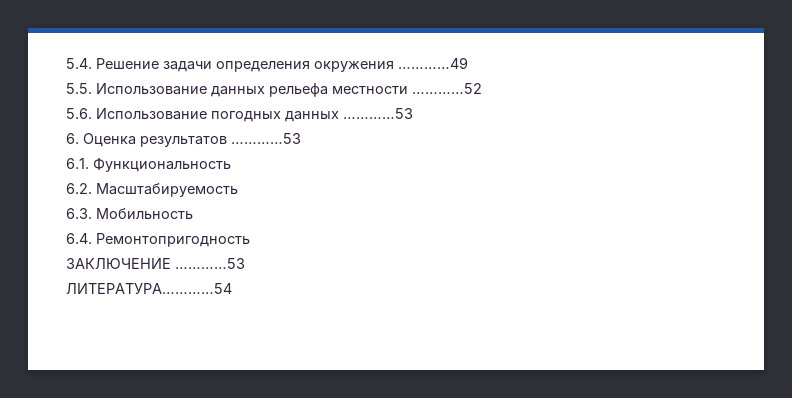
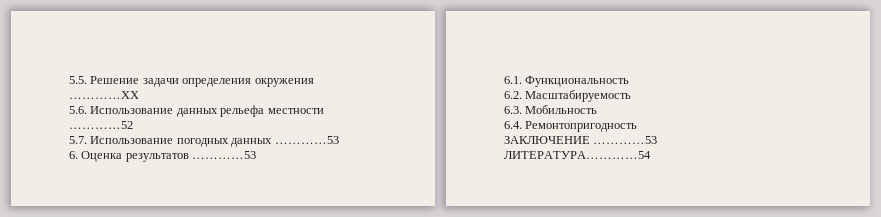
[66,58,92,69] 5.4. -> [69,76,87,84] 5.5.
[398,57,468,69] [66,83,92,94] …………49 // 5.5. -> [69,91,139,99] [69,106,87,114] …………ХХ // 5.6.
[66,108,92,119] 5.6. -> [69,136,87,144] 5.7.

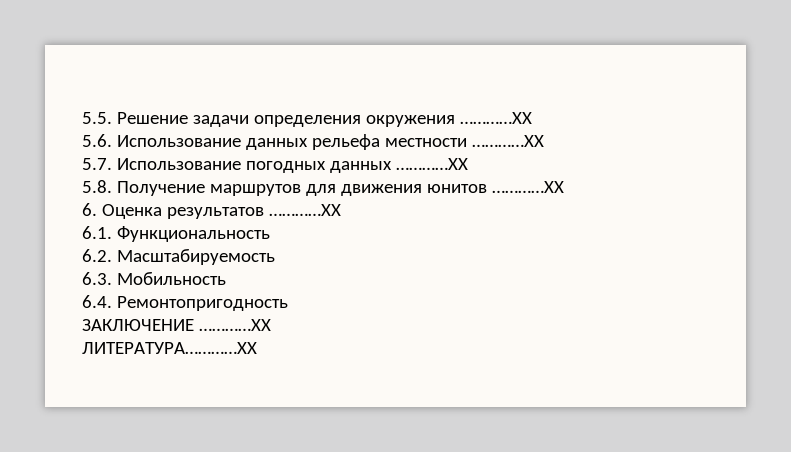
[69,121,133,129] …………52 -> [471,135,544,147] …………XX
[274,136,339,144] …………53 -> [395,158,468,170] [82,180,564,196] …………XX // 5.8. Получение маршрутов для движения юнитов …………ХХ
[192,151,257,159] …………53 -> [268,204,341,216] …………XX
[593,136,658,144] [504,151,651,159] …………53 // ЛИТЕРАТУРА…………54 -> [198,319,271,331] [82,342,257,354] …………XX // ЛИТЕРАТУРА…………XX

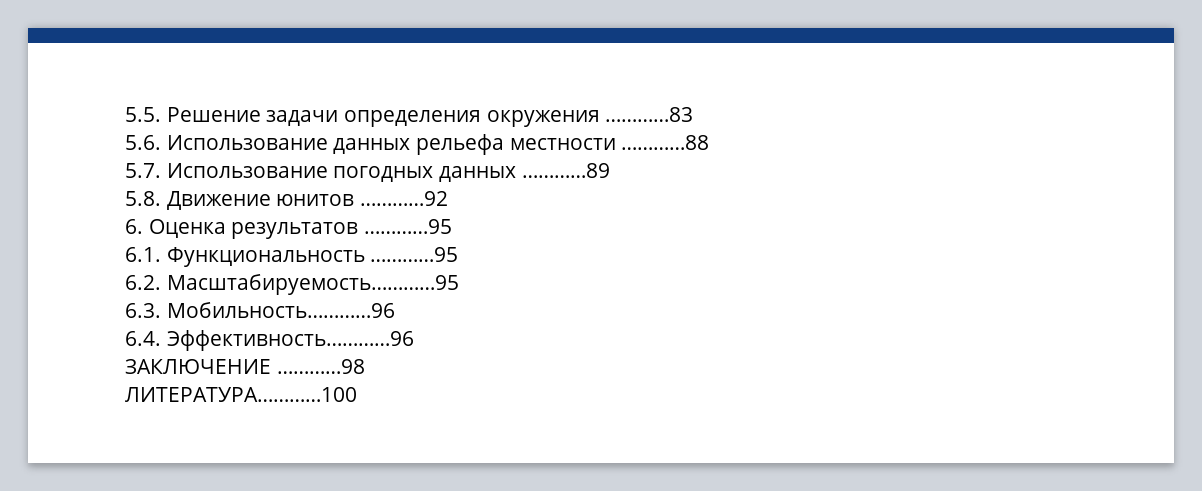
[459,112,532,124] …………ХХ -> [605,107,694,122] …………83
[471,135,544,147] …………XX -> [621,135,710,150] …………88
[395,158,468,170] …………XX -> [521,163,610,178] …………89
[116,181,564,196] Получение маршрутов для движения юнитов …………ХХ -> [166,191,449,210] Движение юнитов …………92
[268,204,341,216] …………XX -> [364,219,453,234] …………95
(270, 234) none -> [370,247,459,262] …………95
[116,249,275,265] Масштабируемость -> [166,274,459,295] Масштабируемость…………95
[116,272,226,285] Мобильность -> [166,302,395,318] Мобильность…………96
[116,296,288,311] Ремонтопригодность -> [166,330,414,351] Эффективность…………96
[198,319,271,331] [82,342,257,354] …………XX // ЛИТЕРАТУРА…………XX -> [276,359,365,374] [125,387,357,403] …………98 // ЛИТЕРАТУРА…………100

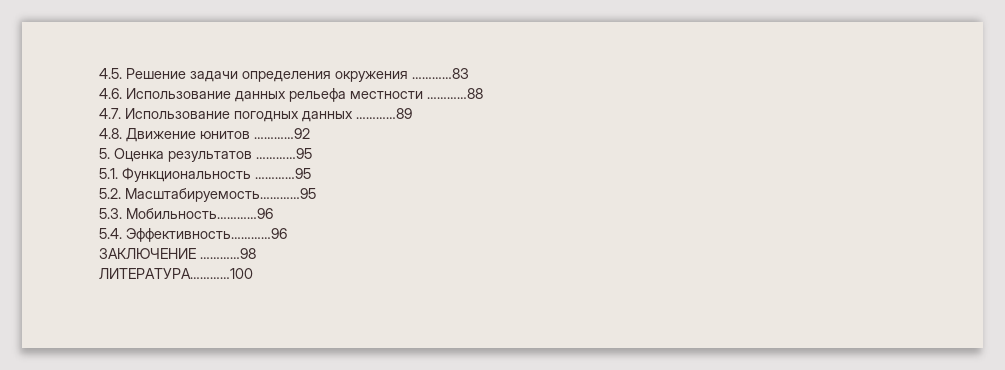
[125,107,161,122] 5.5. -> [99,68,122,79] 4.5.
[125,135,161,150] 5.6. -> [99,88,122,99] 4.6.
[125,163,161,178] 5.7. -> [99,108,121,119] 4.7.
[125,191,161,206] 5.8. -> [99,128,122,139] 4.8.
[125,219,143,234] 6. -> [99,148,110,159] 5.
[125,247,161,262] 6.1. -> [99,168,118,179] 5.1.
[125,275,161,290] 6.2. -> [99,188,121,199] 5.2.
[125,303,161,318] 6.3. -> [99,208,122,219] 5.3.
[125,331,161,346] 6.4. -> [99,228,122,239] 5.4.

